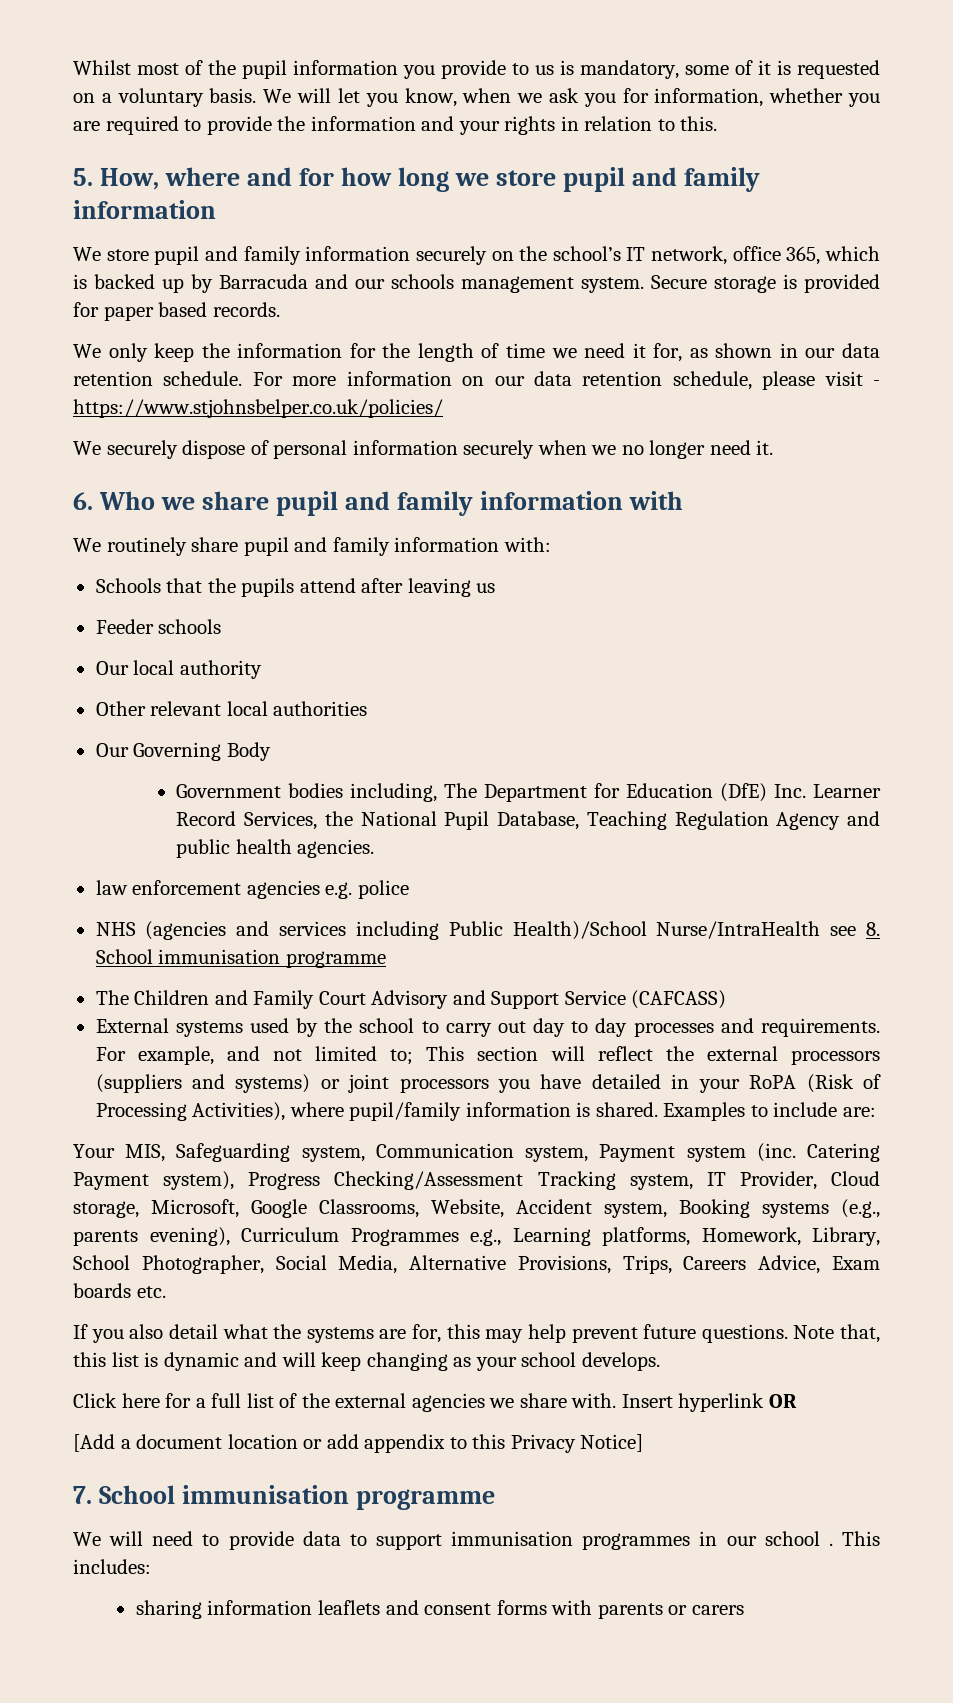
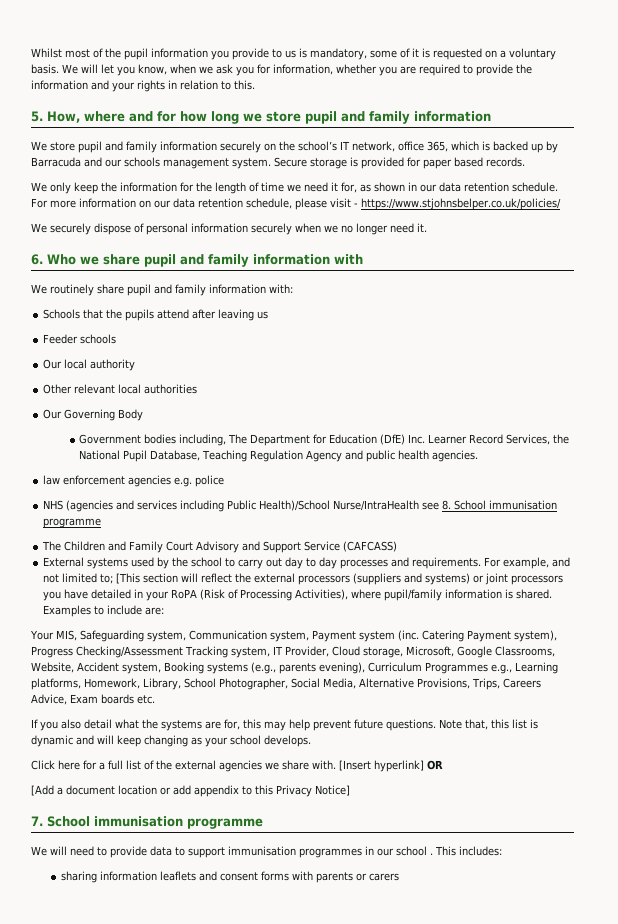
[426,1046,465,1061] This -> [116,573,141,584] [This
[621,1393,765,1412] Insert hyperlink -> [339,760,424,772] [Insert hyperlink]

